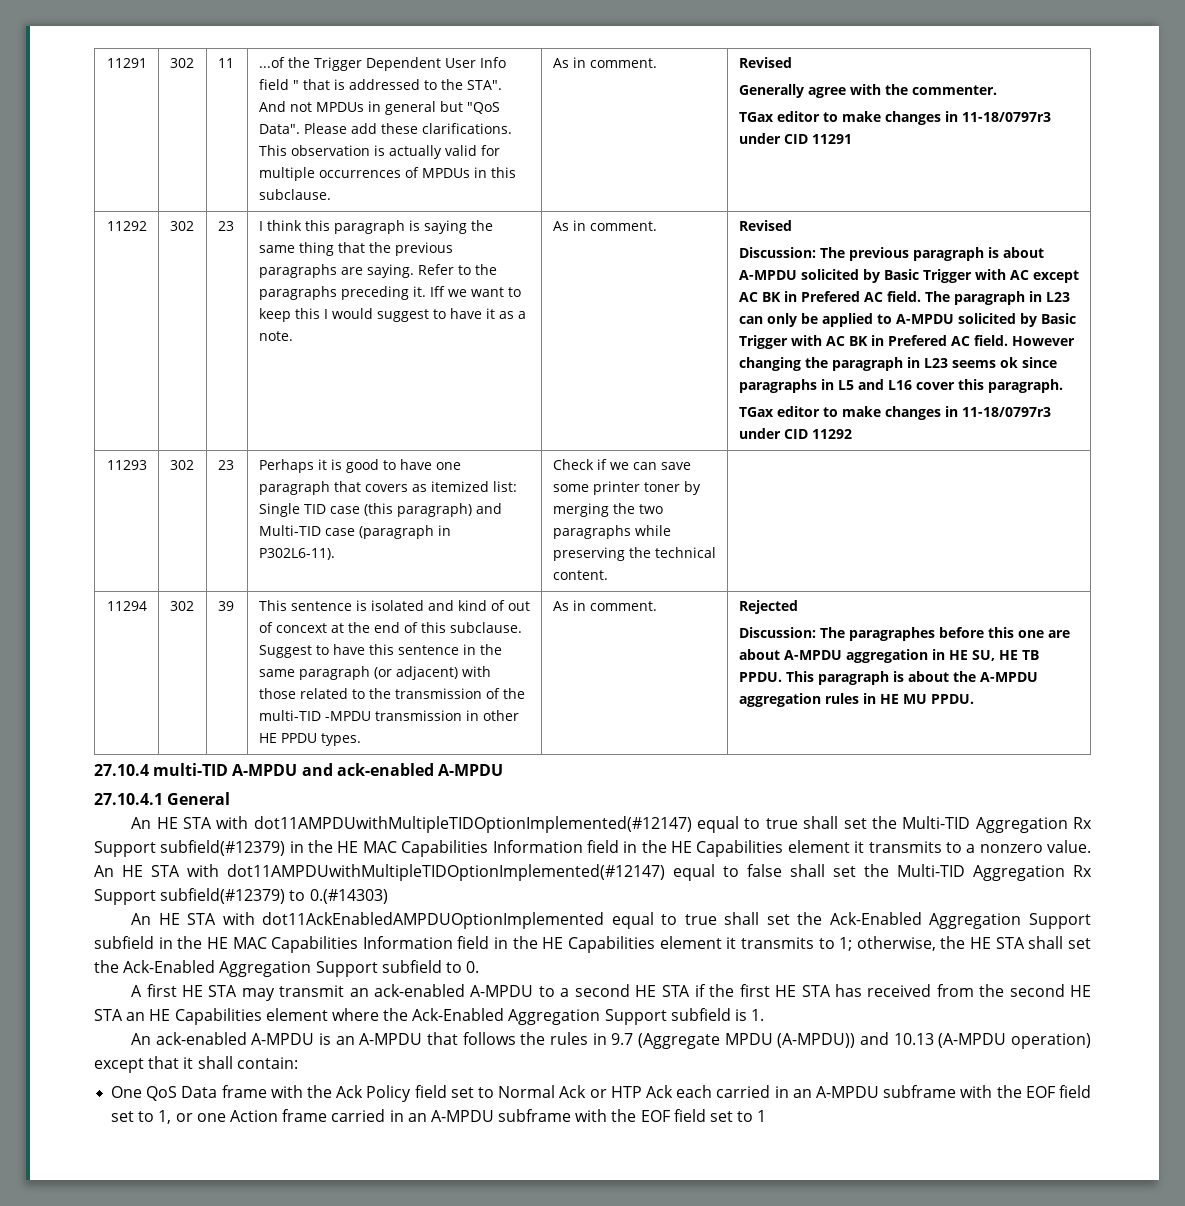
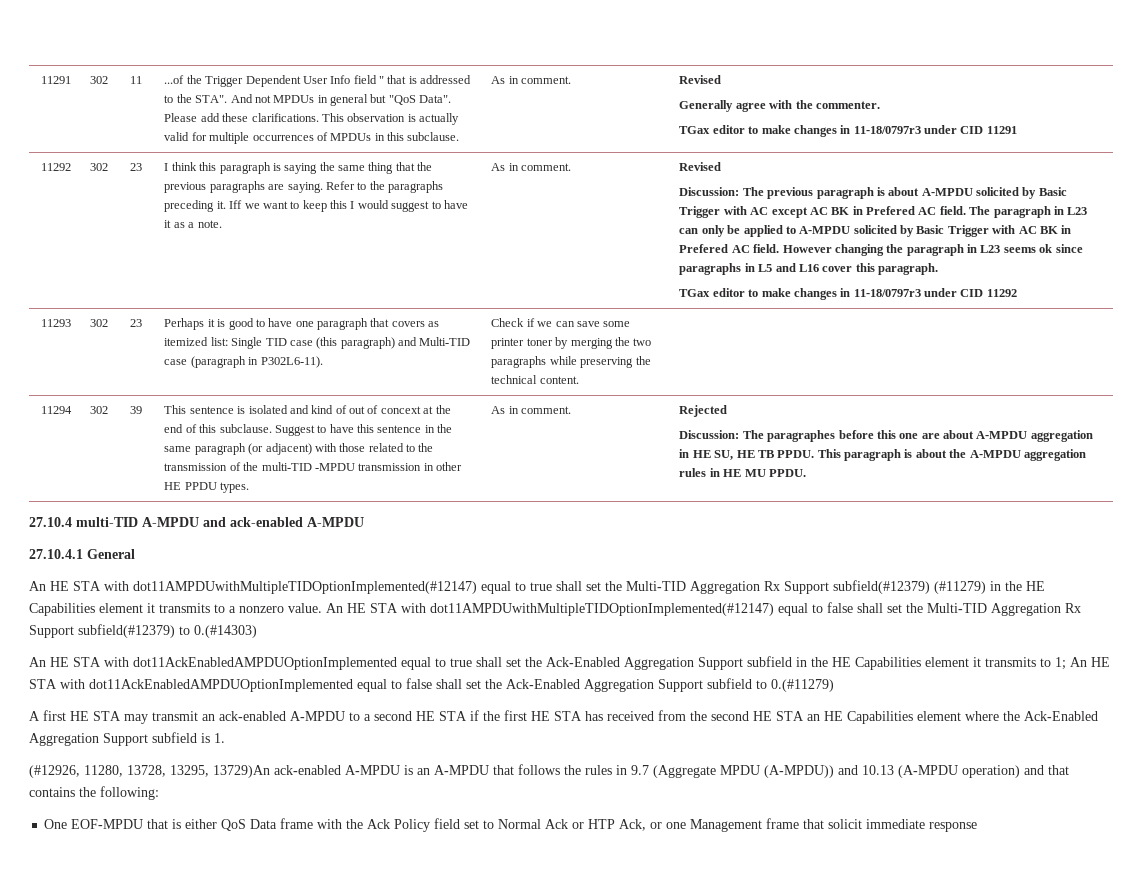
[289,840,619,857] in the HE MAC Capabilities Information field -> [934,581,986,594] (#11279)
[232,936,564,953] MAC Capabilities Information field in the HE -> (851, 662) none
[856,936,1025,951] otherwise, the HE STA -> [1070,657,1110,667] [29,678,432,692] An HE STA with dot11AckEnabledAMPDUOptionImplemented equal to false
[466,961,480,973] 0. -> [771,679,834,692] 0.(#11279)
[131,1033,152,1045] An -> [29,765,270,778] (#12926, 11280, 13728, 13295, 13729)An
[94,1056,298,1073] [111,1086,143,1098] except that it shall contain: // One -> [1024,765,1069,775] [29,786,159,800] [44,819,218,829] and that contains the following: // One EOF-MPDU that is either
[646,1085,1091,1098] [111,1109,767,1124] Ack each carried in an A-MPDU subframe with the EOF field set to 1, or one Action frame carried in an A-MPDU subframe with the EOF field set to 1 -> [619,818,978,832] Ack, or one Management frame that solicit immediate response

